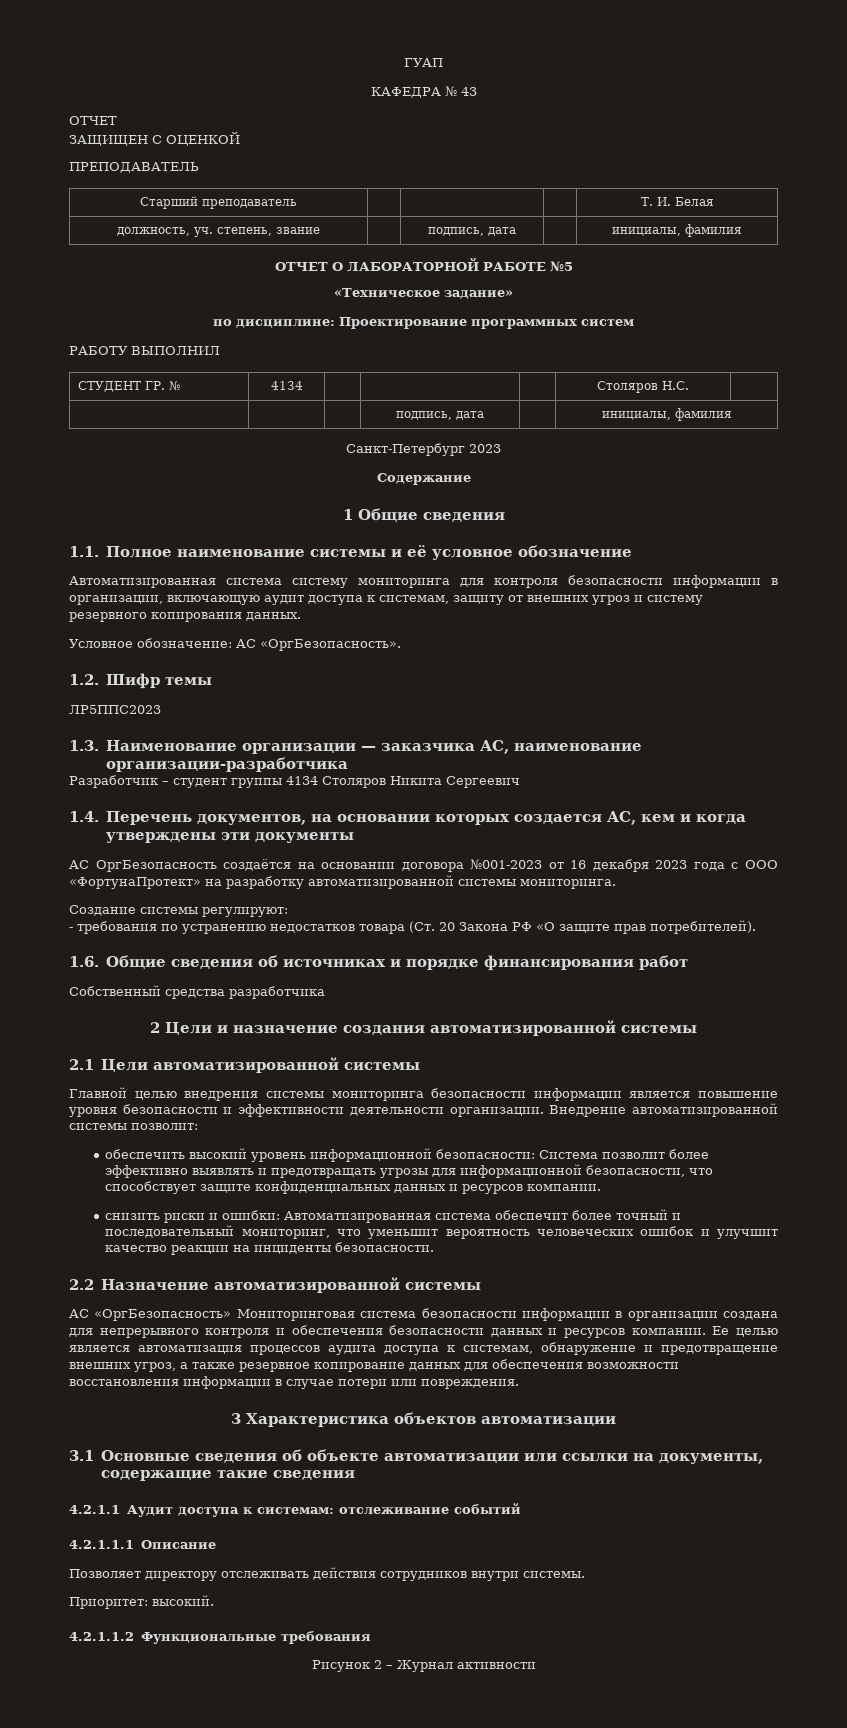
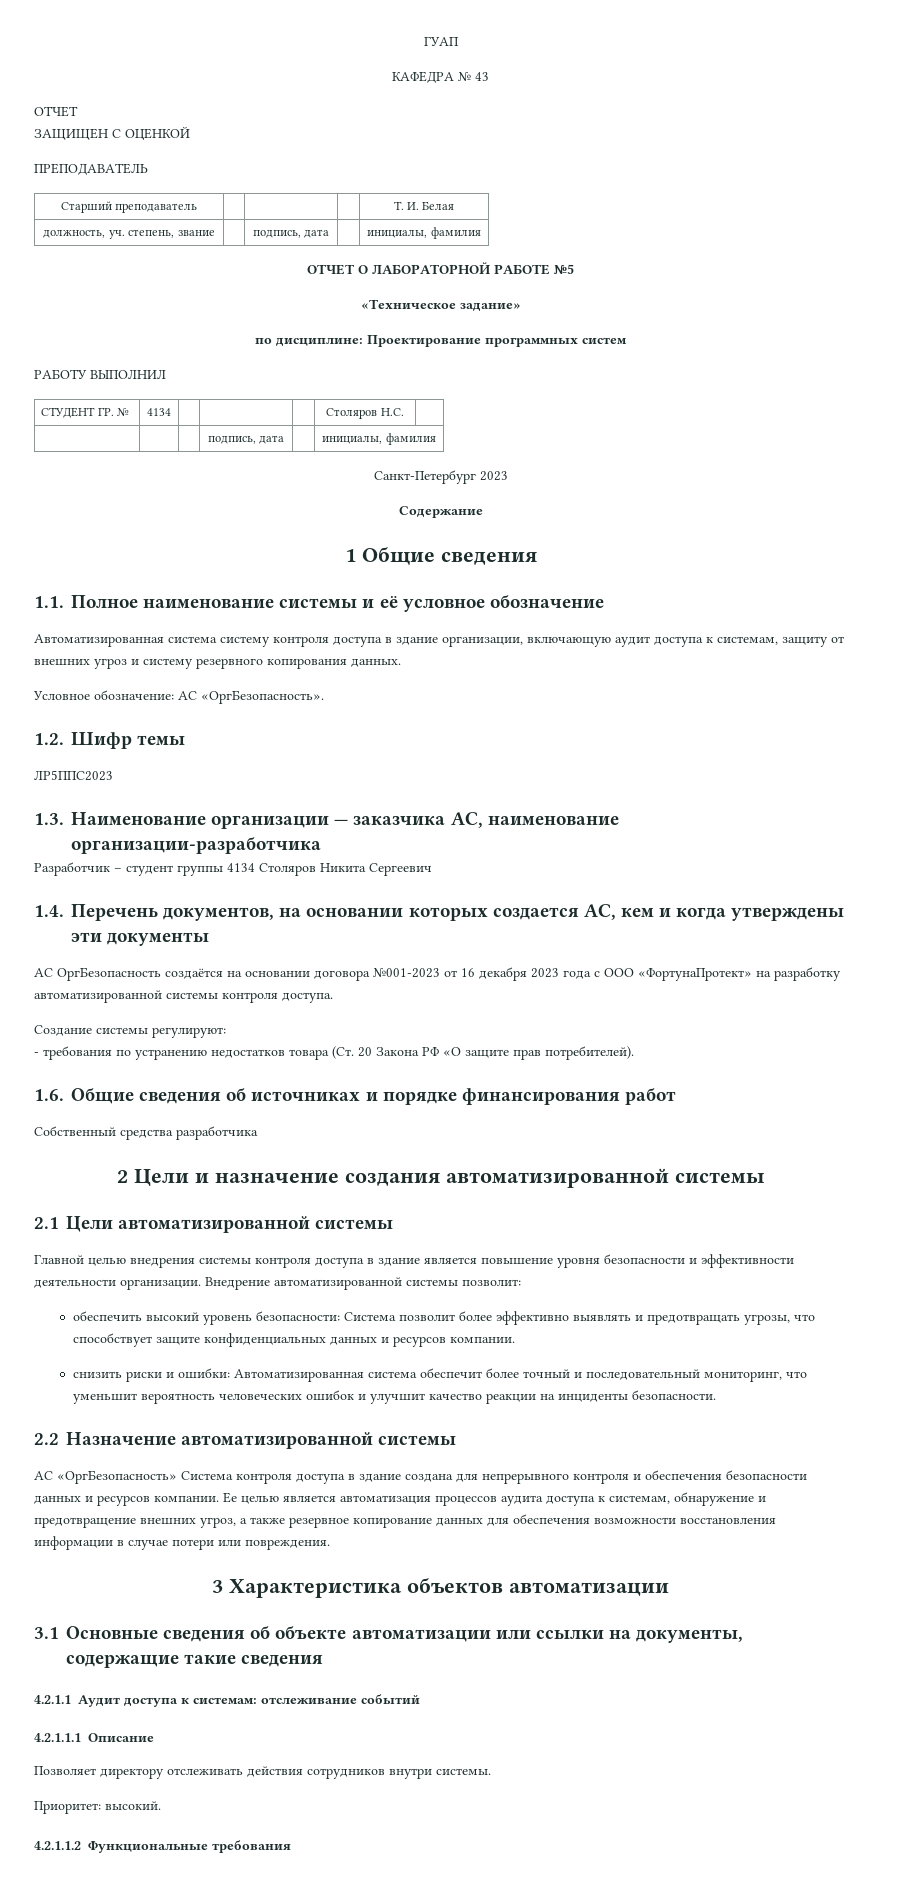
[358,575,778,588] мониторинга для контроля безопасности информации в -> [273,636,438,647] контроля доступа в здание
[520,879,616,889] мониторинга. -> [222,992,333,1003] контроля доступа.
[331,1088,622,1101] мониторинга безопасности информации -> [255,1257,420,1268] контроля доступа в здание
[310,1148,433,1162] информационной -> (252, 1319) none
[380,1164,686,1178] угрозы для информационной безопасности, -> [743,1314,790,1325] угрозы,
[236,1308,718,1321] Мониторинговая система безопасности информации в организации -> [181,1471,401,1484] Система контроля доступа в здание
[311,1660,536,1672] // Рисунок 2 – Журнал активности -> (291, 1846) none

